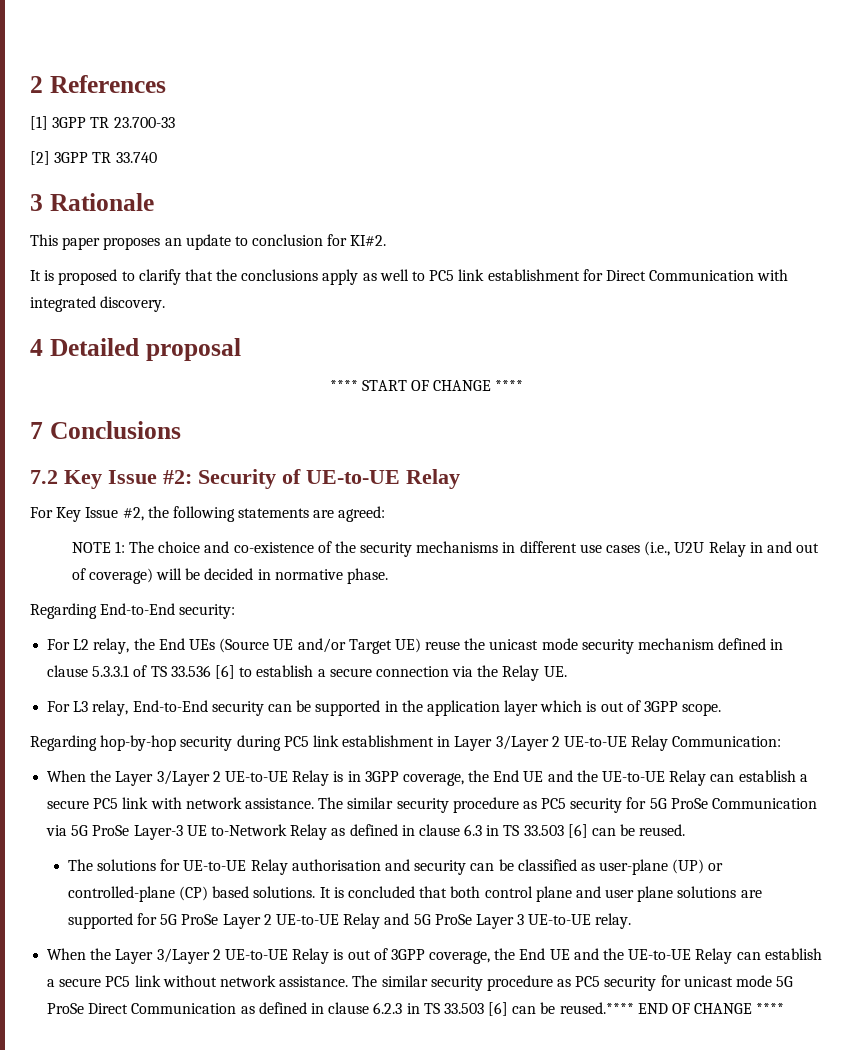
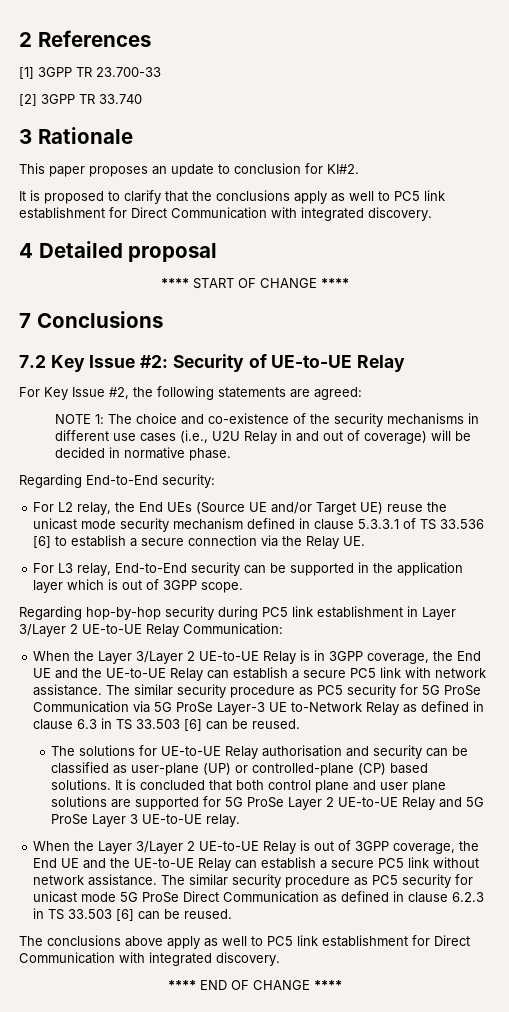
[559,1002,634,1014] reused.**** -> [184,909,233,919] [19,935,470,949] [19,952,280,966] [167,980,196,990] reused. // The conclusions above apply as well to PC5 link establishment for Direct Communication with integrated discovery. // ****

